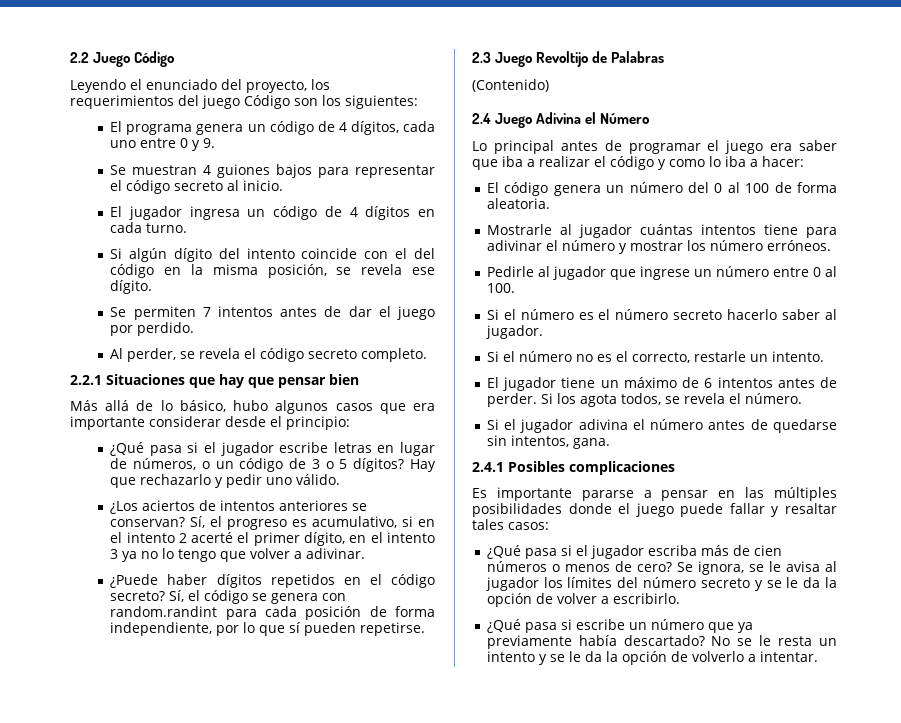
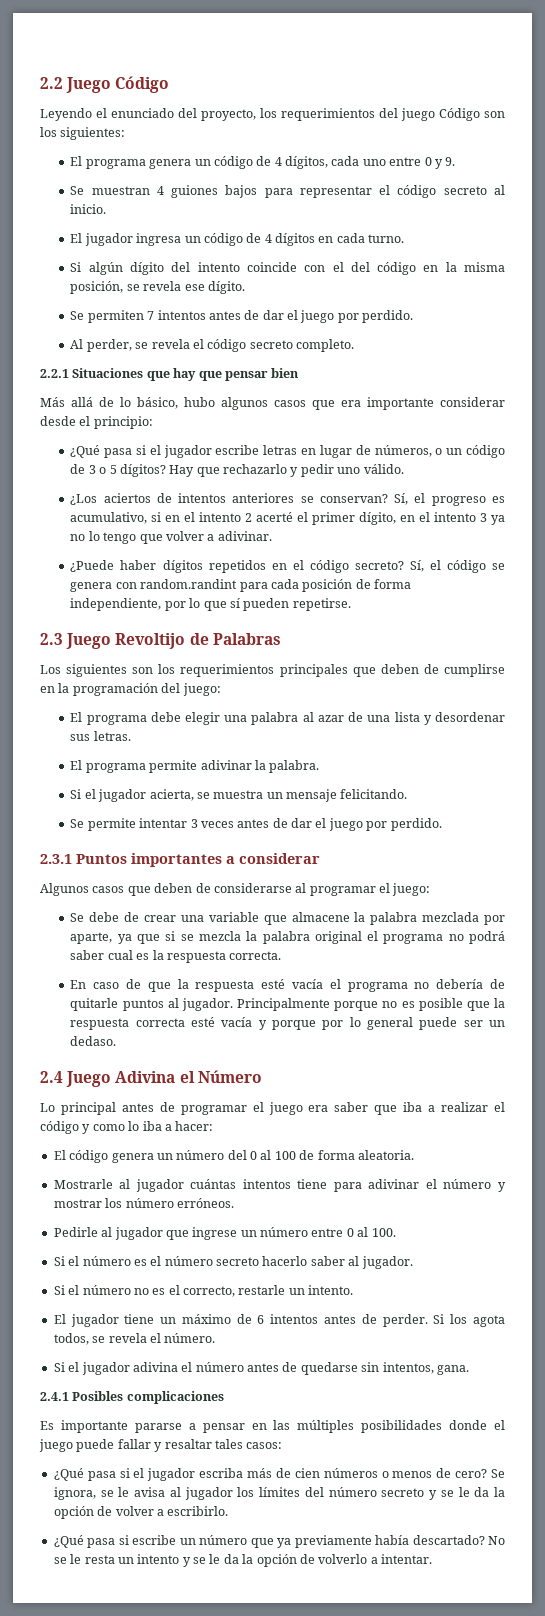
[472,79,549,92] (Contenido) -> [40,664,505,677] [40,683,221,696] [70,712,506,725] [70,731,131,741] [70,760,320,773] [70,789,408,802] [70,818,442,831] [40,853,320,867] [40,883,431,896] [70,912,505,925] [70,931,505,944] [70,950,282,963] [70,979,505,992] [70,998,505,1011] [70,1017,505,1030] [70,1036,117,1046] Los siguientes son los requerimientos principales que deben de cumplirse en la programación del juego: // El programa debe elegir una palabra al azar de una lista y desordenar sus letras. // El programa permite adivinar la palabra. // Si el jugador acierta, se muestra un mensaje felicitando. // Se permite intentar 3 veces antes de dar el juego por perdido. // 2.3.1 Puntos importantes a considerar // Algunos casos que deben de considerarse al programar el juego: // Se debe de crear una variable que almacene la palabra mezclada por aparte, ya que si se mezcla la palabra original el programa no podrá saber cual es la respuesta correcta. // En caso de que la respuesta esté vacía el programa no debería de quitarle puntos al jugador. Principalmente porque no es posible que la respuesta correcta esté vacía y porque por lo general puede ser un dedaso.

